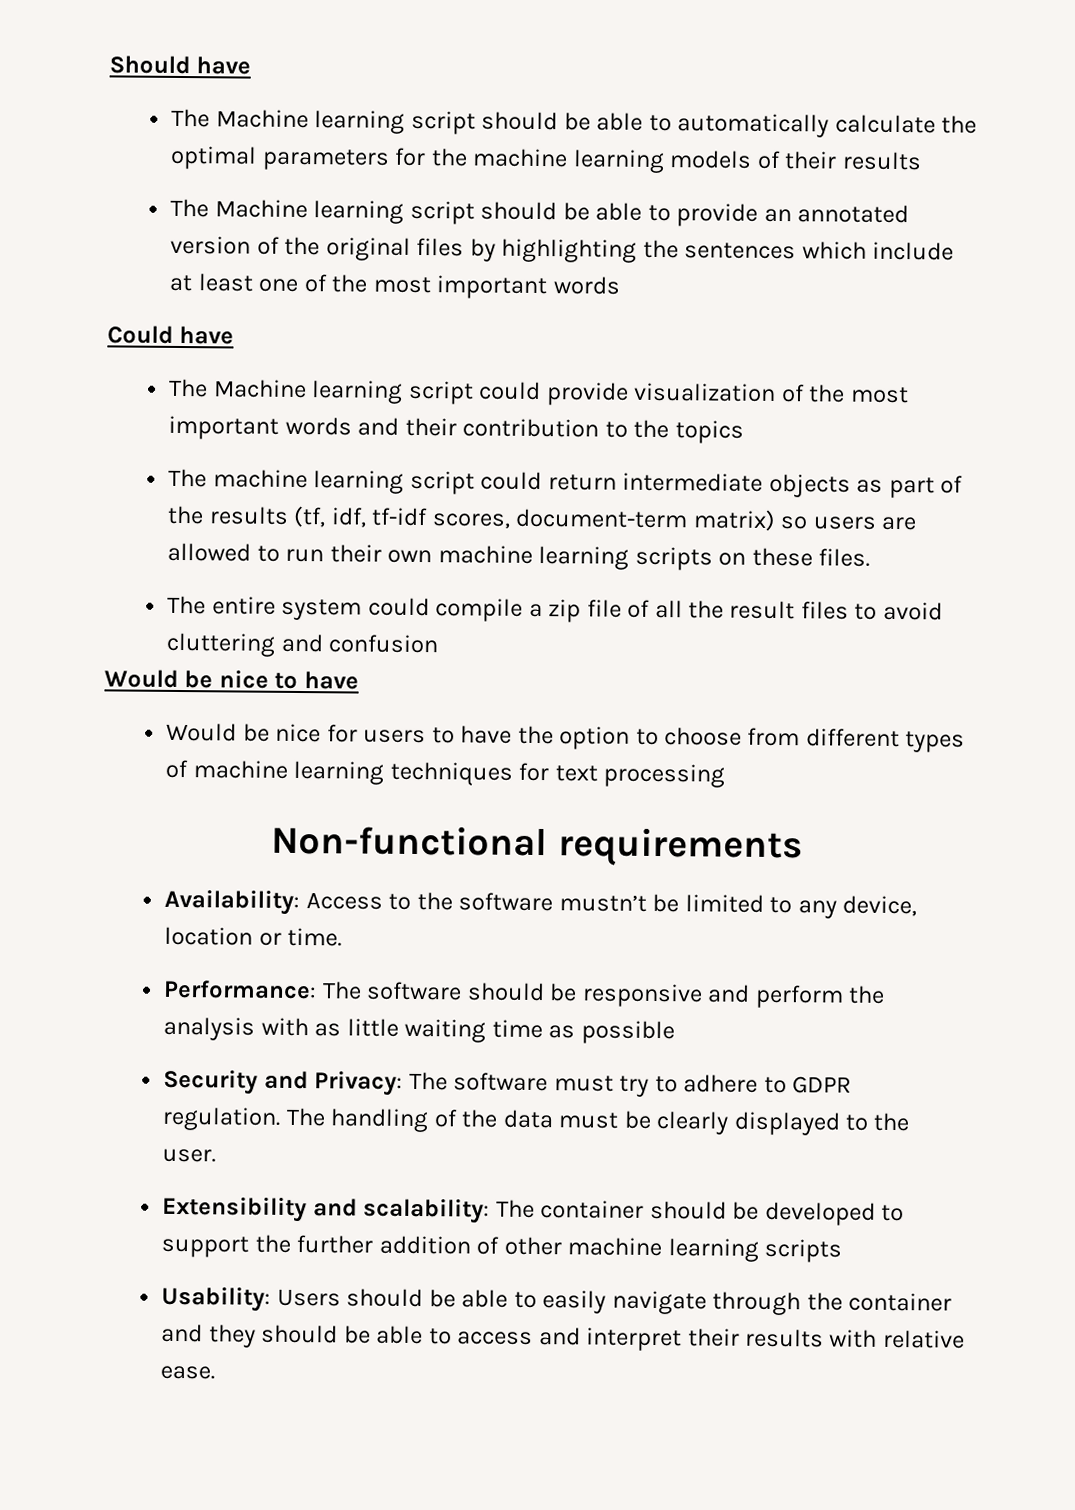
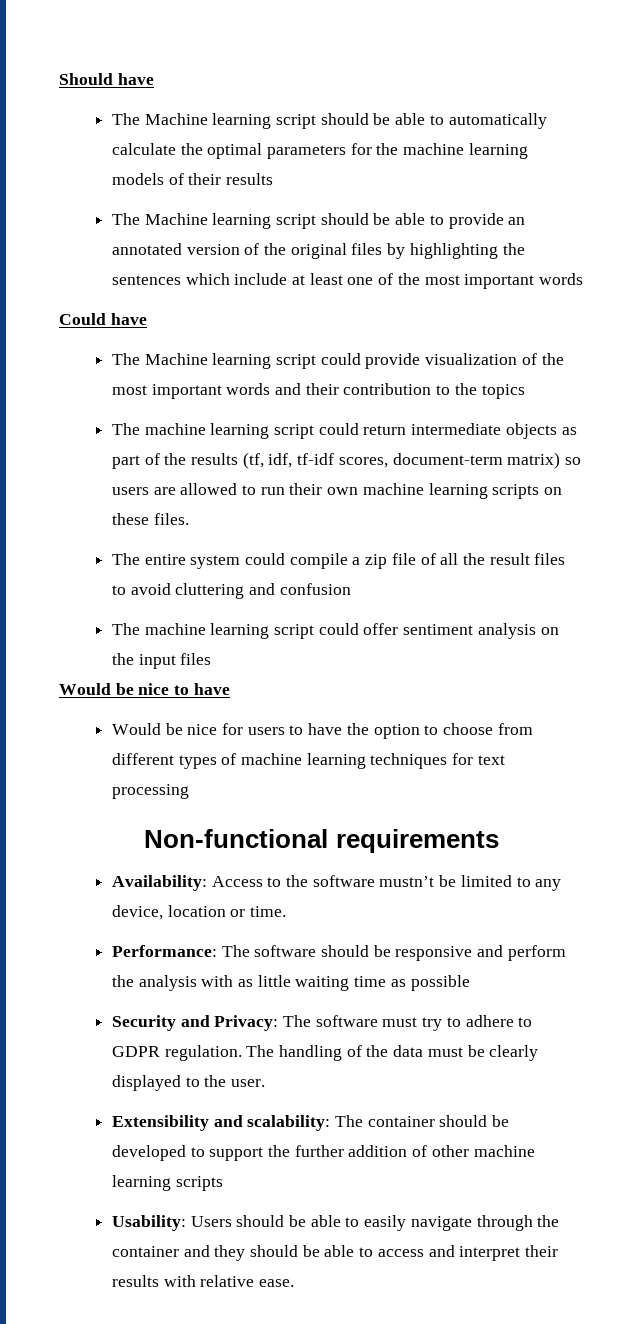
(440, 644) none -> [111,623,559,639] [111,653,212,669] // The machine learning script could offer sentiment analysis on the input files

